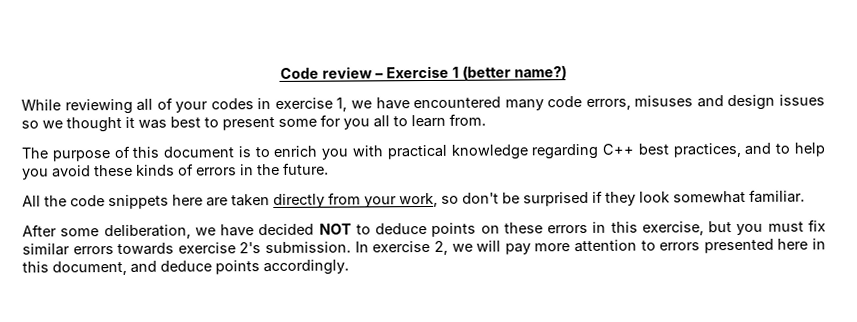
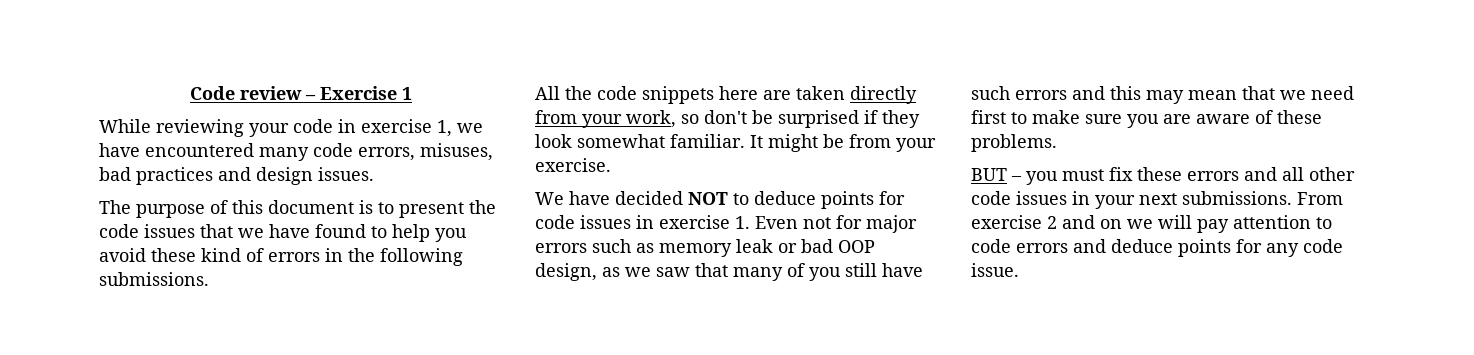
[461,65,567,80] (better name?) -> (412, 93) none
[136,97,254,113] all of your codes -> [249,119,333,137] your code
[634,94,825,111] [21,113,486,133] misuses and design issues so we thought it was best to present some for you all to learn from. -> [420,143,493,161] [99,167,374,185] misuses, bad practices and design issues.
[273,142,772,160] enrich you with practical knowledge regarding C++ best practices, and -> [399,200,496,218] [99,224,366,238] present the code issues that we have found
[136,164,175,176] kinds -> [201,248,241,262] kind
[283,162,329,175] future. -> [380,248,463,266] [99,272,209,286] following submissions.
[22,224,216,240] // After some deliberation, we -> [750,134,936,152] [535,158,611,172] [535,192,564,205] It might be from your exercise. // We
[480,219,827,236] [22,240,448,256] on these errors in this exercise, but you must fix similar errors towards exercise 2's submission. In exercise 2, -> [879,191,905,205] [535,215,917,233] [535,239,875,257] [535,263,923,281] [971,86,1354,104] [971,110,1322,128] [971,134,1057,152] [971,167,1355,185] [971,191,1343,209] [971,215,1122,229] for code issues in exercise 1. Even not for major errors such as memory leak or bad OOP design, as we saw that many of you still have such errors and this may mean that we need first to make sure you are aware of these problems. // BUT – you must fix these errors and all other code issues in your next submissions. From exercise 2 and on
[534,243,571,252] more -> (1229, 226) none
[659,238,826,254] [22,259,349,276] errors presented here in this document, and deduce points accordingly. -> [971,239,1343,257] [971,263,1019,277] code errors and deduce points for any code issue.

